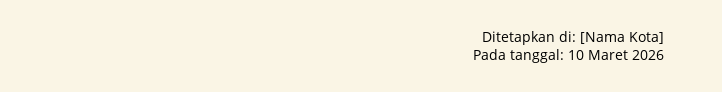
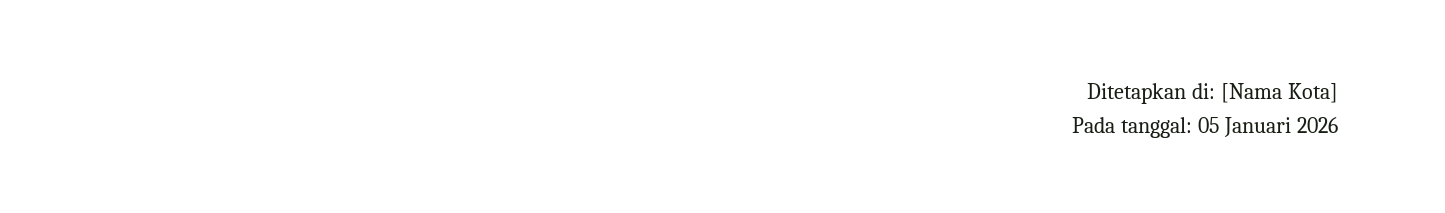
[568,50,628,60] 10 Maret -> [1198,117,1292,137] 05 Januari

